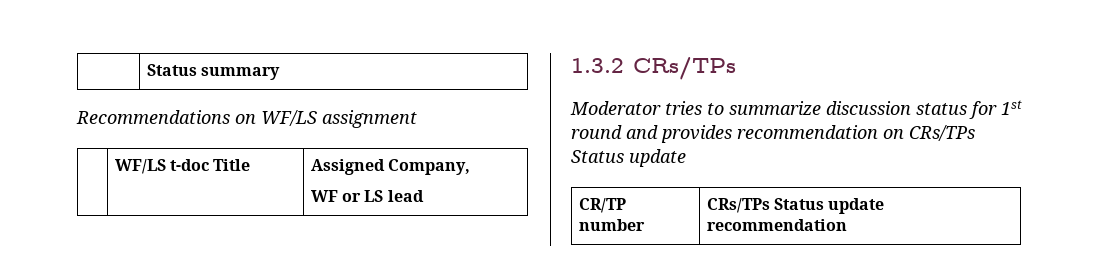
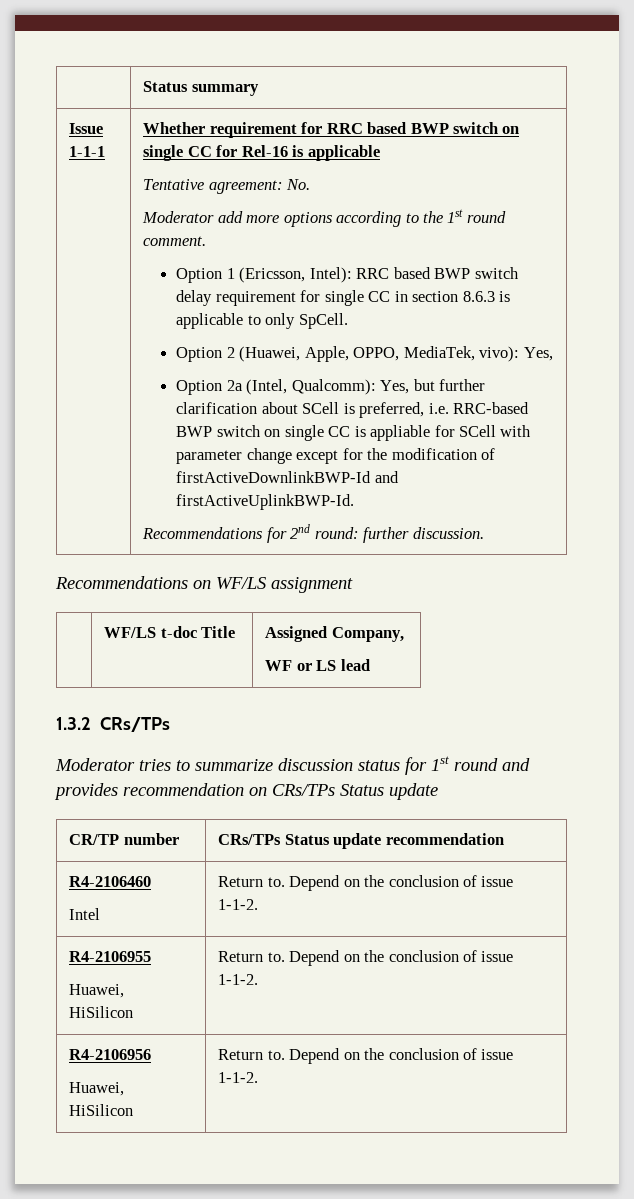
(280, 73) none -> [69,123,104,134] [69,146,106,157] [143,122,520,138] [143,145,380,161] [143,179,311,194] [142,209,506,227] [143,236,207,246] [176,267,519,283] [176,290,510,306] [176,313,348,329] [176,346,553,362] [176,379,486,395] [176,402,530,418] [176,425,532,441] [176,448,496,464] [176,471,399,483] [176,494,355,510] [142,524,484,543] // Issue 1-1-1 | Whether requirement for RRC based BWP switch on single CC for Rel-16 is applicable // Tentative agreement: No. // Moderator add more options according to the 1st round comment. // Option 1 (Ericsson, Intel): RRC based BWP switch delay requirement for single CC in section 8.6.3 is applicable to only SpCell. // Option 2 (Huawei, Apple, OPPO, MediaTek, vivo): Yes, // Option 2a (Intel, Qualcomm): Yes, but further clarification about SCell is preferred, i.e. RRC-based BWP switch on single CC is appliable for SCell with parameter change except for the modification of firstActiveDownlinkBWP-Id and firstActiveUplinkBWP-Id. // Recommendations for 2nd round: further discussion.
(847, 225) none -> [69,876,152,887] [69,908,101,920] [218,875,514,891] [218,899,259,910] [69,951,152,962] [69,984,125,998] [69,1006,134,1018] [218,950,514,966] [218,974,259,985] [69,1049,152,1060] [69,1082,125,1096] [69,1104,134,1116] [218,1048,514,1064] [218,1072,259,1083] // R4-2106460 // Intel | Return to. Depend on the conclusion of issue 1-1-2. // R4-2106955 // Huawei, HiSilicon | Return to. Depend on the conclusion of issue 1-1-2. // R4-2106956 // Huawei, HiSilicon | Return to. Depend on the conclusion of issue 1-1-2.

